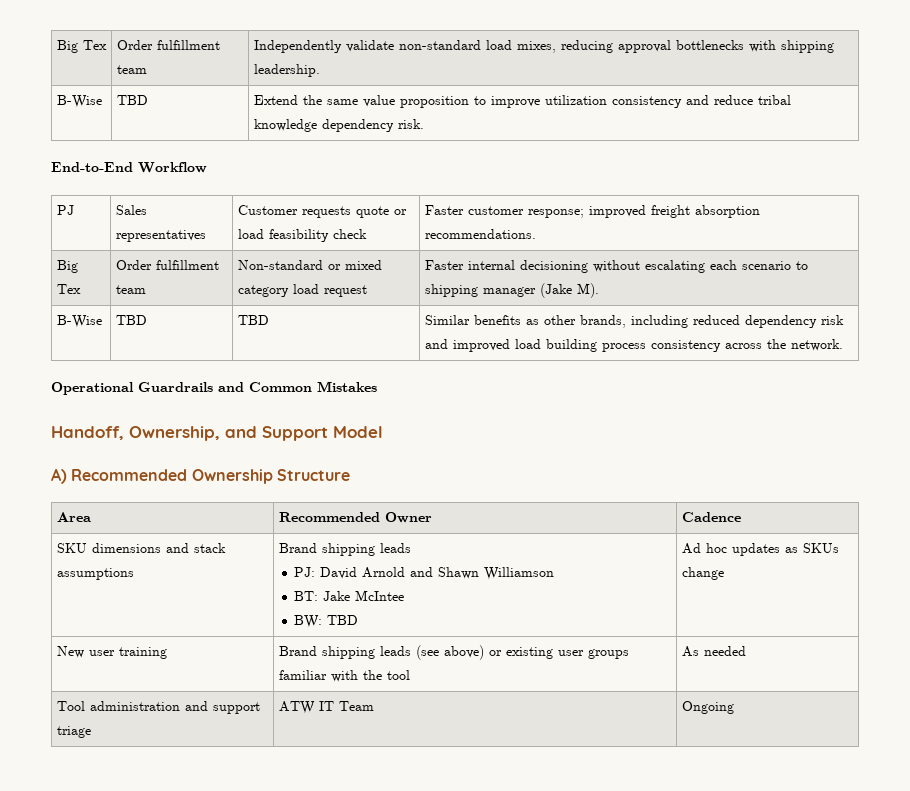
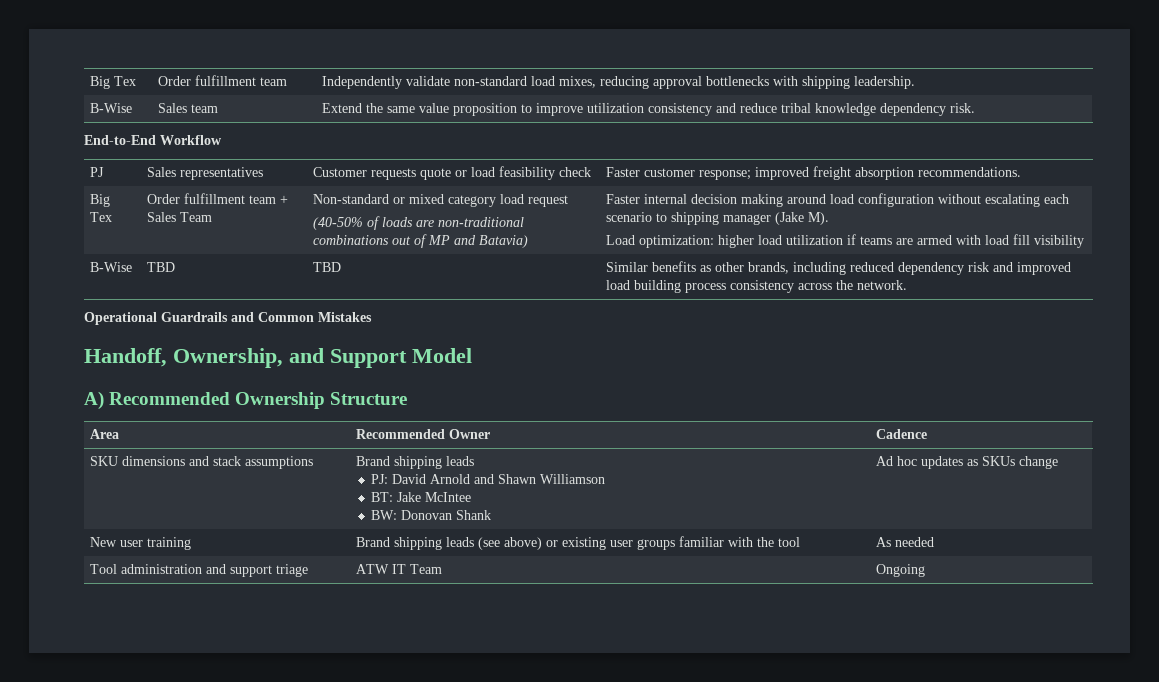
[116,95,148,105] TBD -> [158,103,219,113] Sales team
(146, 289) none -> [280,195,289,204] [147,212,213,222] + Sales Team
[424,260,588,273] | Faster internal decisioning -> [313,216,525,230] [313,234,529,248] [606,193,935,207] // (40-50% of loads are non-traditional combinations out of MP and Batavia) | Faster internal decision making around load configuration
(599, 290) none -> [606,234,1085,248] // Load optimization: higher load utilization if teams are armed with load fill visibility
[327,615,359,625] TBD -> [401,510,492,520] Donovan Shank

